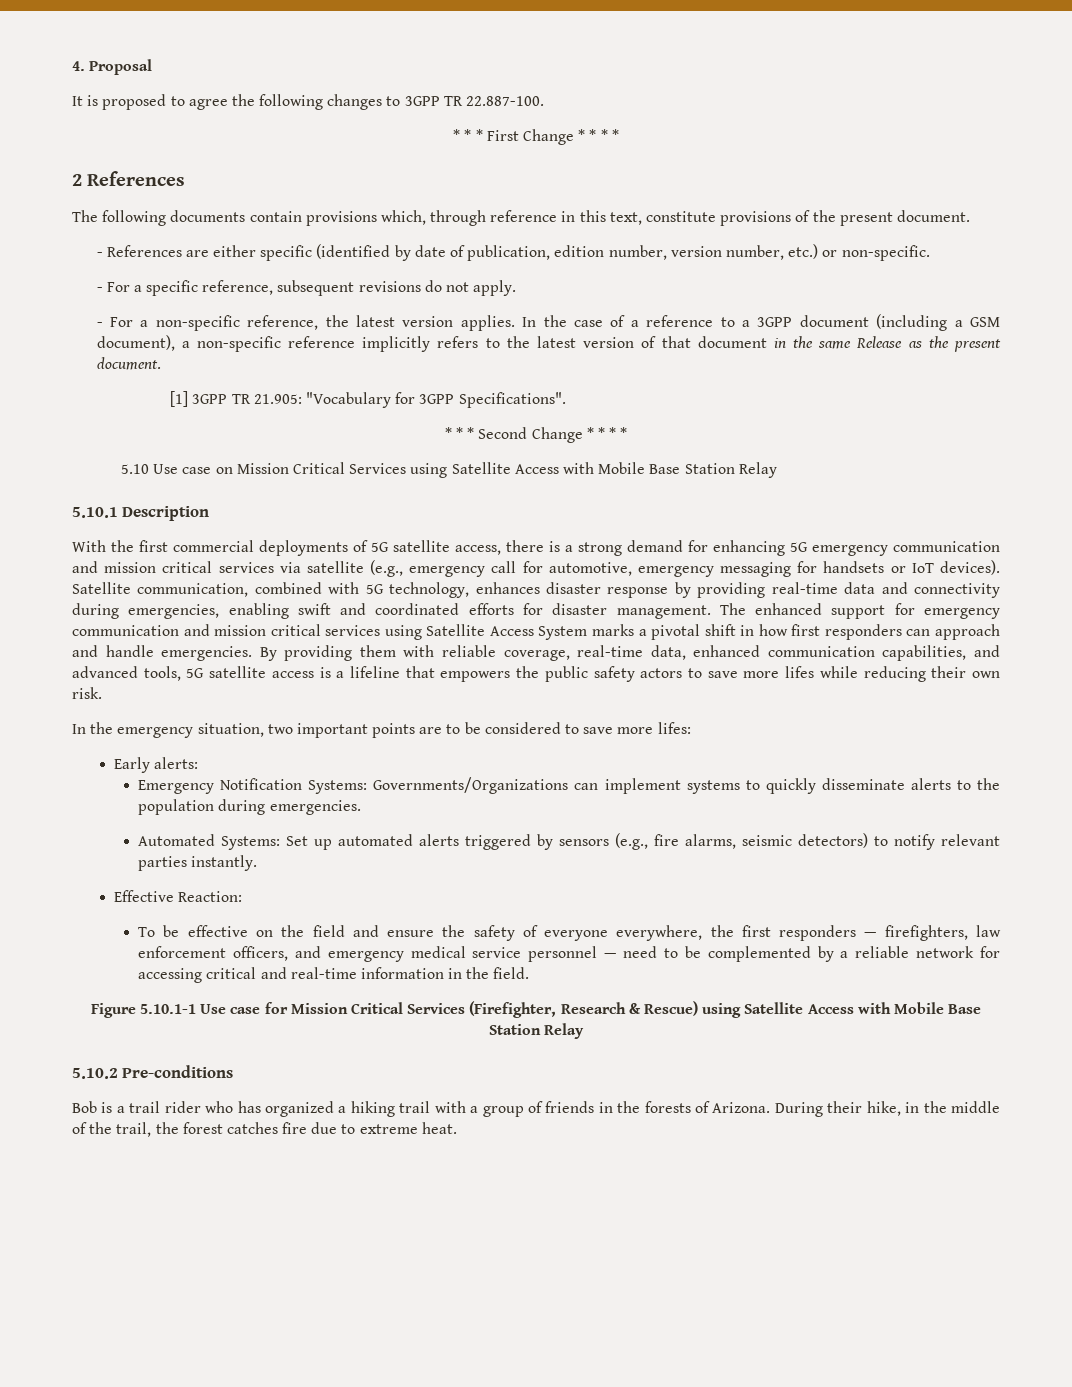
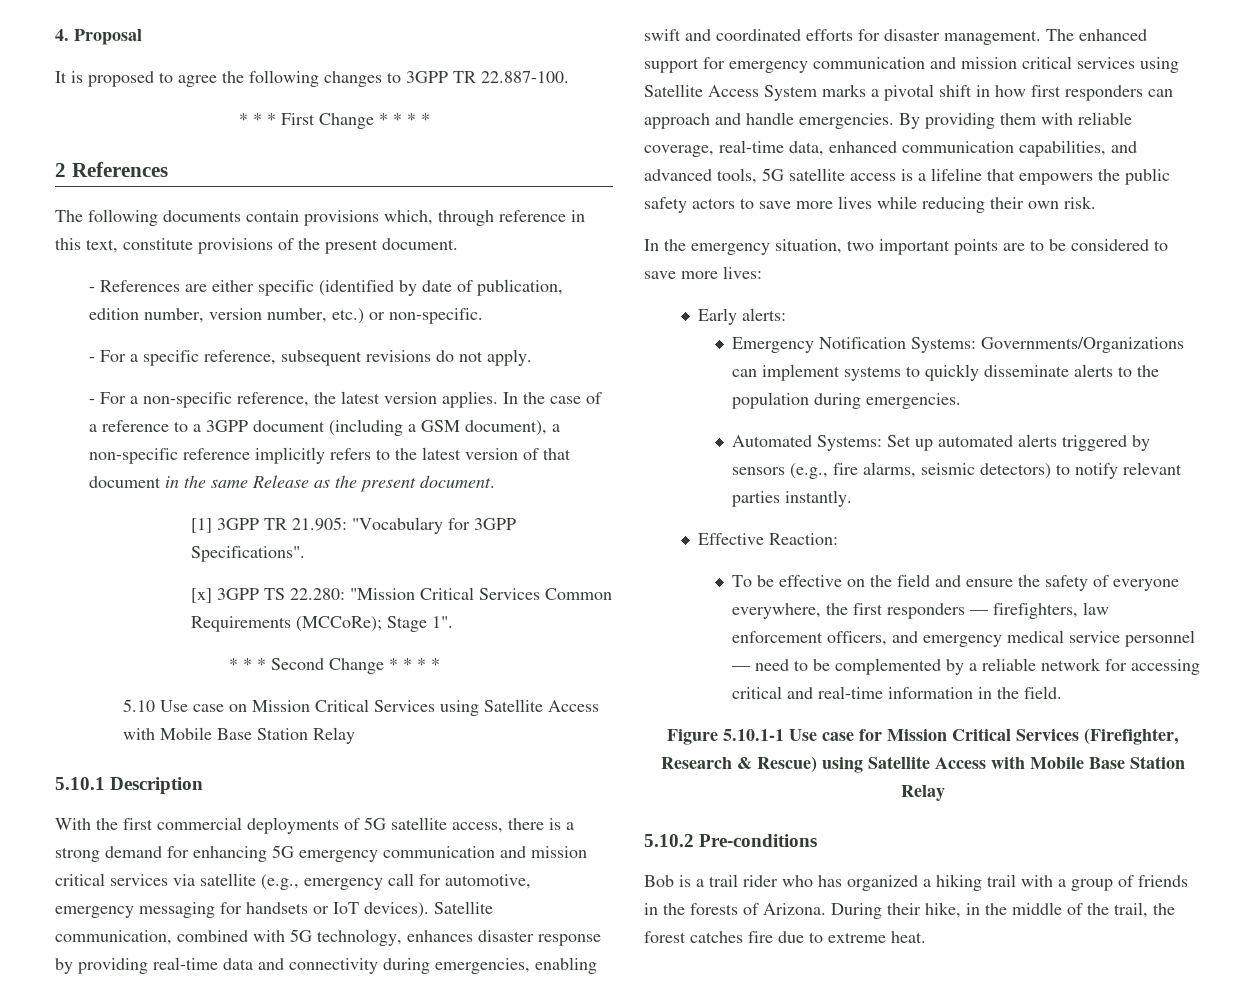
(566, 400) none -> [191,587,613,603] [191,616,454,632] // [x] 3GPP TS 22.280: "Mission Critical Services Common Requirements (MCCoRe); Stage 1".
[785,666,815,678] lifes -> [838,196,872,209] lives
[657,722,691,734] lifes: -> [723,266,762,279] lives:

